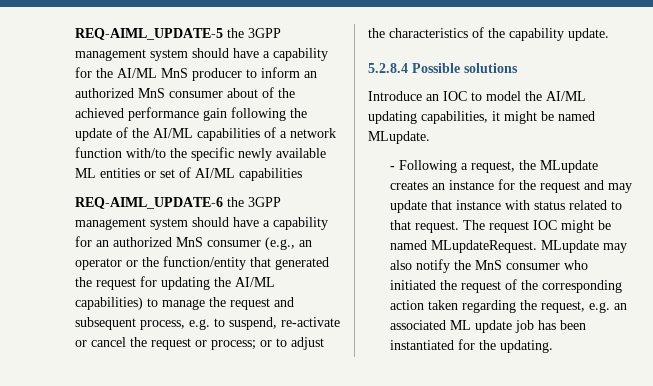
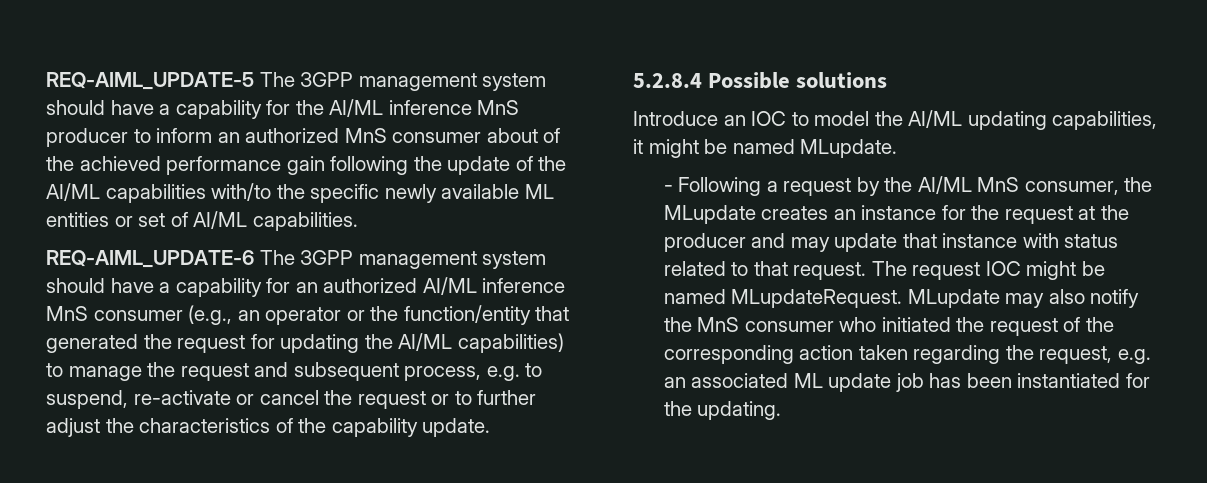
[227,28,244,38] the -> [259,72,295,87] The
(157, 73) none -> [388,100,472,115] inference
[264,127,336,138] [75,147,122,158] of a network function -> (206, 193) none
[239,168,302,181] capabilities -> [252,212,358,231] capabilities.
[227,197,244,207] the -> [259,250,295,265] The
(172, 242) none -> [422,277,566,295] AI/ML inference
[211,338,287,350] process; or to -> [454,390,537,405] to further
[471,161,516,173] request, -> [783,176,1119,196] request by the AI/ML MnS consumer,
(581, 187) none -> [1078,205,1129,220] [663,233,746,252] at the producer

